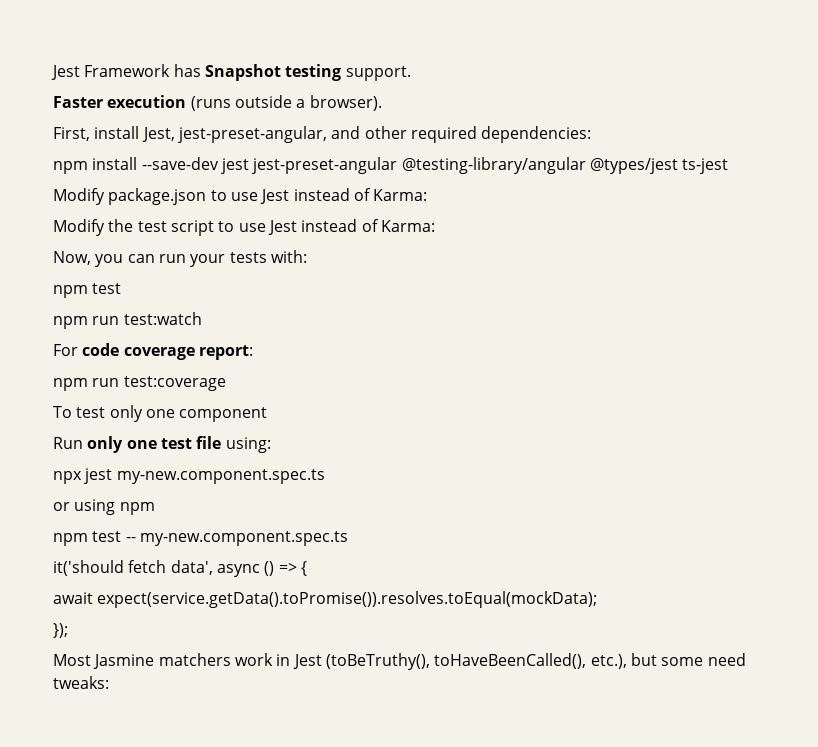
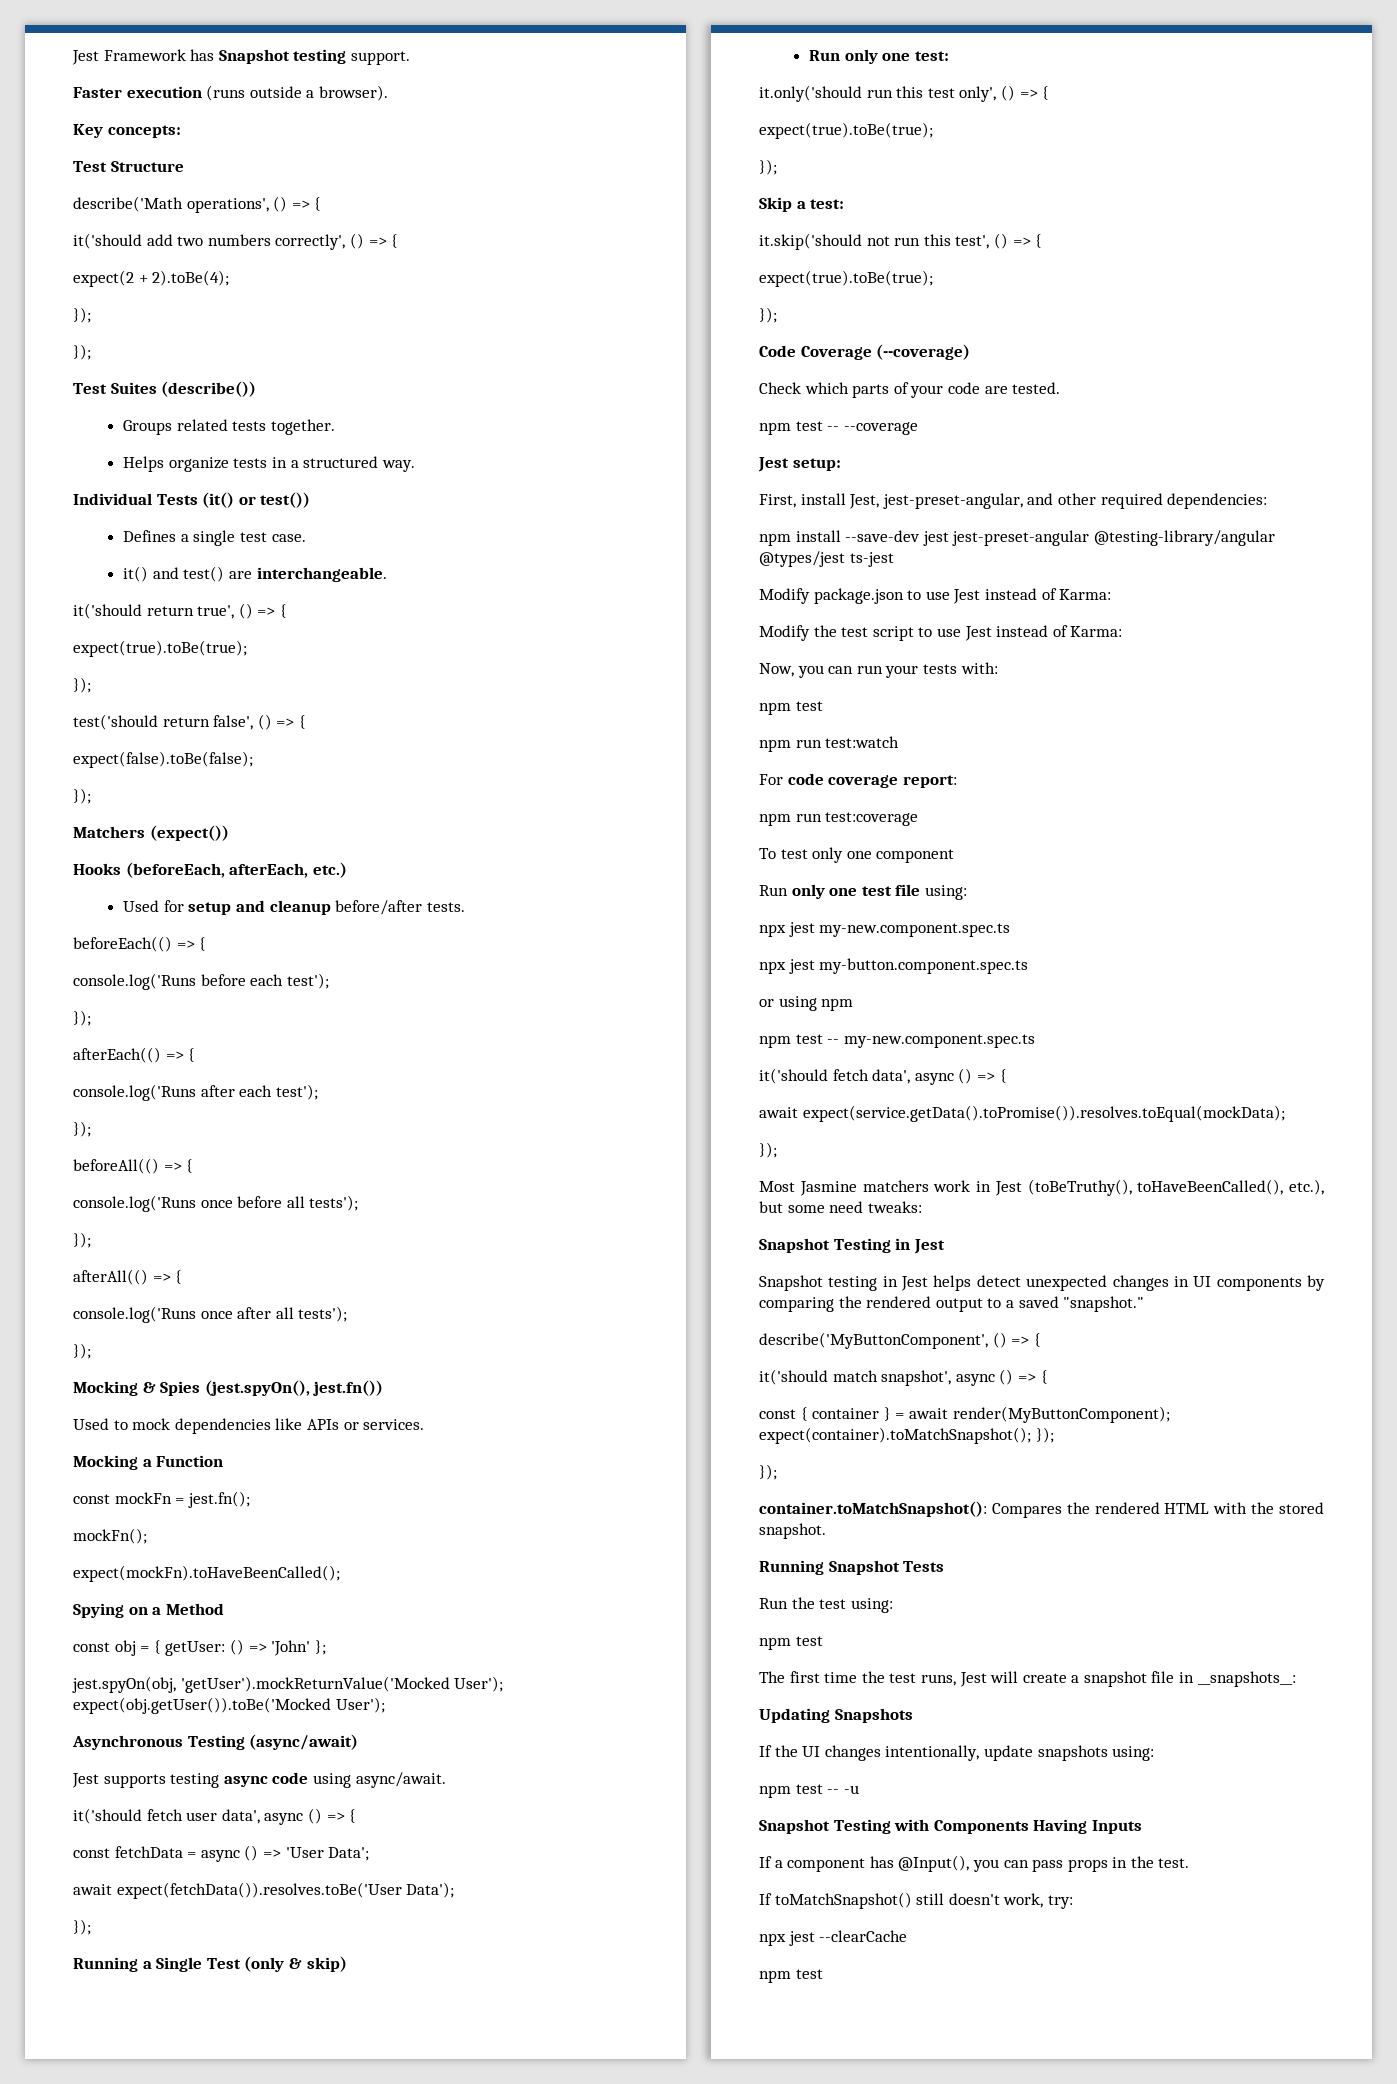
(382, 103) none -> [73,124,181,138] [73,161,184,172] [73,196,322,213] [73,233,399,250] [73,270,230,287] [73,307,91,323] [73,344,91,360] [73,381,257,397] [123,419,335,435] [123,456,415,472] [73,492,311,508] [123,530,306,546] [123,566,387,582] [73,603,287,619] [73,640,247,657] [73,677,91,693] [73,714,306,730] [73,751,253,768] [73,788,91,804] [73,825,229,841] [73,862,347,878] [123,900,465,915] [73,936,207,952] [73,973,329,990] [73,1010,91,1026] [73,1047,196,1063] [73,1084,318,1101] [73,1121,91,1137] [73,1158,194,1174] [73,1195,359,1212] [73,1232,91,1248] [73,1269,183,1285] [73,1306,348,1323] [73,1343,91,1359] [73,1380,384,1396] [73,1418,425,1434] [73,1455,224,1470] [73,1491,250,1508] [73,1528,147,1544] [73,1565,340,1582] [73,1603,224,1618] [73,1639,326,1656] [72,1676,504,1693] [73,1697,385,1714] [72,1734,359,1750] [72,1772,446,1788] [73,1808,357,1825] [73,1845,370,1862] [73,1882,455,1899] [73,1919,91,1935] [73,1956,347,1972] [809,49,949,64] [759,85,1050,102] [759,122,933,139] [759,159,777,175] [759,197,845,212] [759,233,1043,250] [759,270,933,287] [759,307,777,323] [759,344,971,360] [759,382,1061,398] [759,421,918,435] [758,457,841,472] // Key concepts: // Test Structure // describe('Math operations', () => { // it('should add two numbers correctly', () => { // expect(2 + 2).toBe(4); // }); // }); // Test Suites (describe()) // Groups related tests together. // Helps organize tests in a structured way. // Individual Tests (it() or test()) // Defines a single test case. // it() and test() are interchangeable. // it('should return true', () => { // expect(true).toBe(true); // }); // test('should return false', () => { // expect(false).toBe(false); // }); // Matchers (expect()) // Hooks (beforeEach, afterEach, etc.) // Used for setup and cleanup before/after tests. // beforeEach(() => { // console.log('Runs before each test'); // }); // afterEach(() => { // console.log('Runs after each test'); // }); // beforeAll(() => { // console.log('Runs once before all tests'); // }); // afterAll(() => { // console.log('Runs once after all tests'); // }); // Mocking & Spies (jest.spyOn(), jest.fn()) // Used to mock dependencies like APIs or services. // Mocking a Function // const mockFn = jest.fn(); // mockFn(); // expect(mockFn).toHaveBeenCalled(); // Spying on a Method // const obj = { getUser: () => 'John' }; // jest.spyOn(obj, 'getUser').mockReturnValue('Mocked User'); expect(obj.getUser()).toBe('Mocked User'); // Asynchronous Testing (async/await) // Jest supports testing async code using async/await. // it('should fetch user data', async () => { // const fetchData = async () => 'User Data'; // await expect(fetchData()).resolves.toBe('User Data'); // }); // Running a Single Test (only & skip) // Run only one test: // it.only('should run this test only', () => { // expect(true).toBe(true); // }); // Skip a test: // it.skip('should not run this test', () => { // expect(true).toBe(true); // }); // Code Coverage (--coverage) // Check which parts of your code are tested. // npm test -- --coverage // Jest setup:
(325, 476) none -> [759,958,1029,974] // npx jest my-button.component.spec.ts
(109, 682) none -> [759,1238,945,1254] [759,1275,1325,1291] [759,1296,1145,1312] [759,1332,1041,1349] [759,1369,1048,1386] [759,1406,1170,1423] [759,1427,1054,1444] [759,1464,777,1480] [759,1501,1324,1518] [759,1523,826,1539] [759,1560,945,1575] [759,1597,893,1613] [759,1636,823,1650] [759,1671,1296,1687] [759,1708,913,1723] [759,1745,1155,1761] [759,1784,859,1798] [759,1819,1142,1834] [759,1855,1190,1872] [759,1892,1073,1909] [759,1930,908,1946] [759,1969,823,1983] // Snapshot Testing in Jest // Snapshot testing in Jest helps detect unexpected changes in UI components by comparing the rendered output to a saved "snapshot." // describe('MyButtonComponent', () => { // it('should match snapshot', async () => { // const { container } = await render(MyButtonComponent); expect(container).toMatchSnapshot(); }); // }); // container.toMatchSnapshot(): Compares the rendered HTML with the stored snapshot. // Running Snapshot Tests // Run the test using: // npm test // The first time the test runs, Jest will create a snapshot file in __snapshots__: // Updating Snapshots // If the UI changes intentionally, update snapshots using: // npm test -- -u // Snapshot Testing with Components Having Inputs // If a component has @Input(), you can pass props in the test. // If toMatchSnapshot() still doesn't work, try: // npx jest --clearCache // npm test

